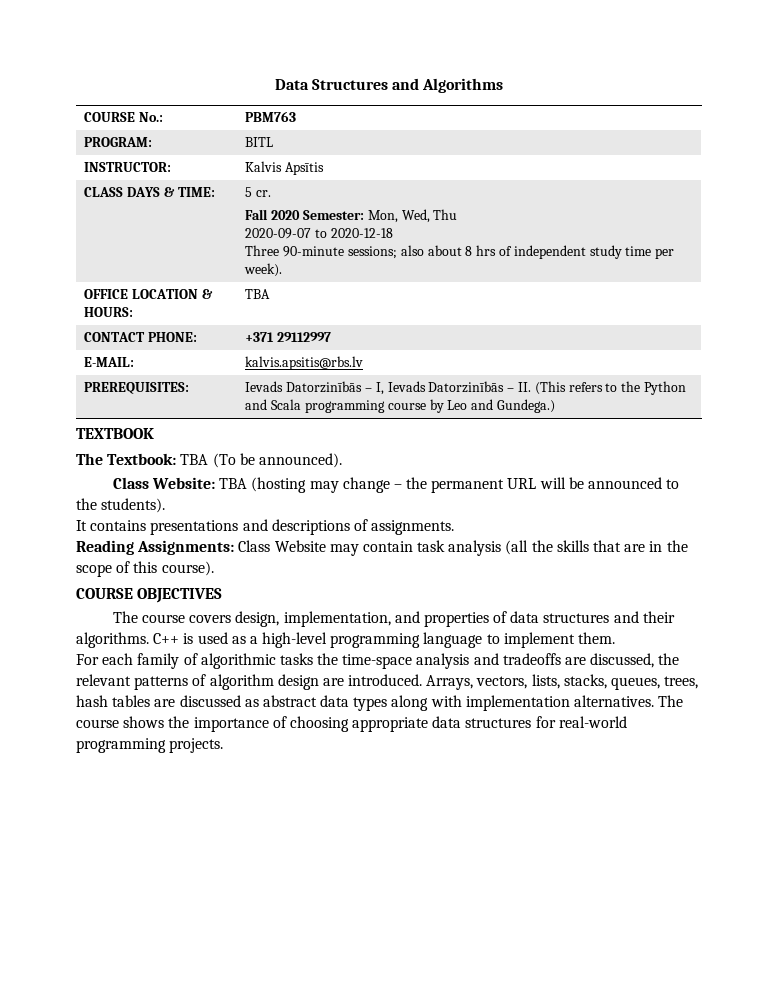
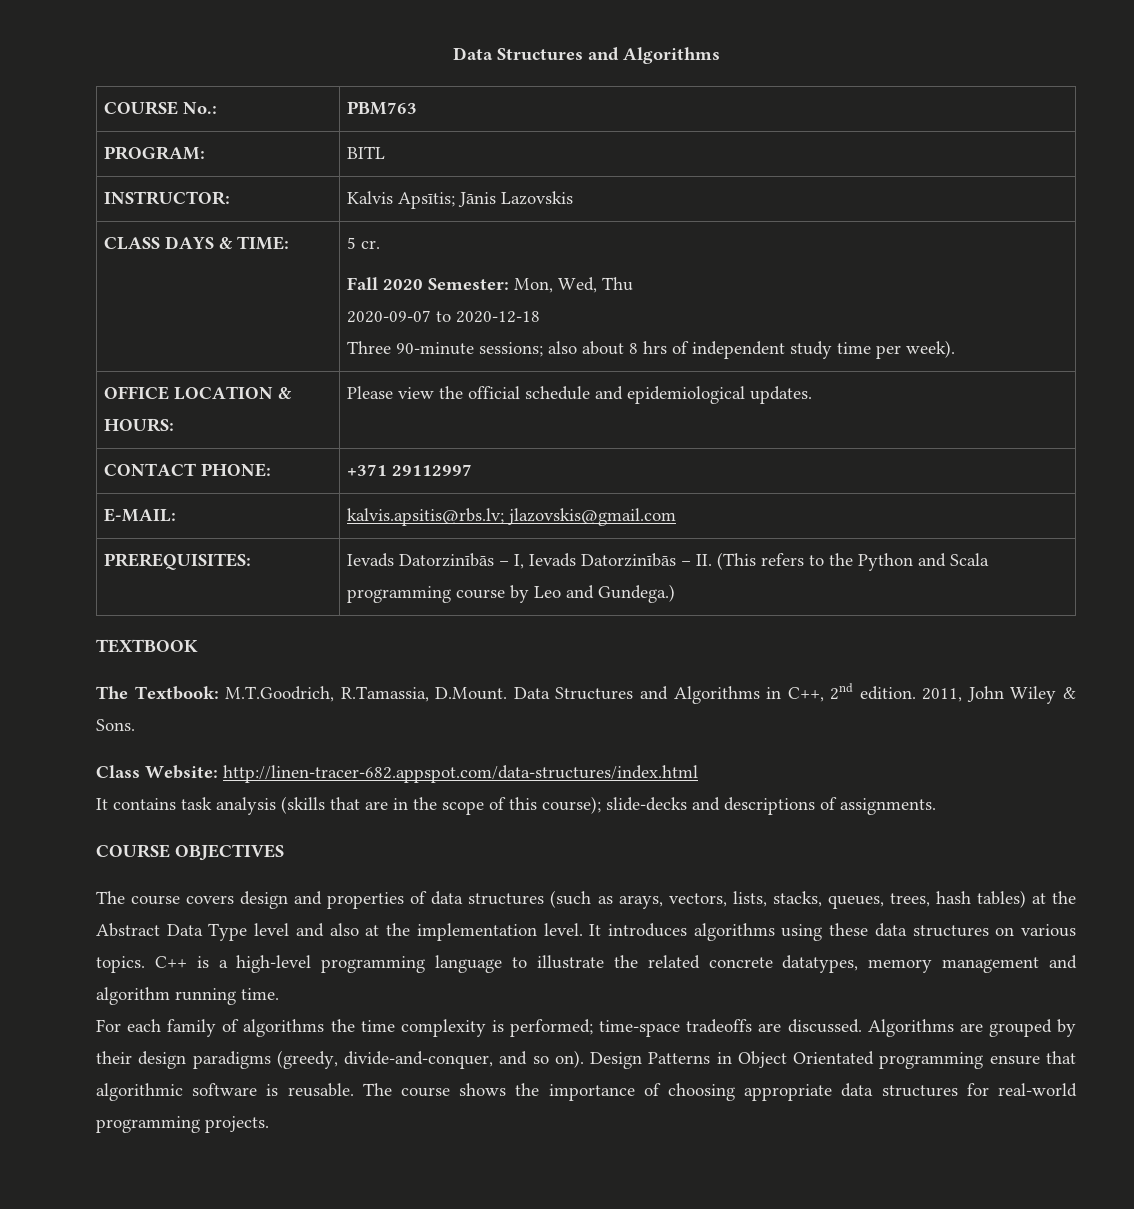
[285,162,325,175] Apsītis -> [398,191,574,209] Apsītis; Jānis Lazovskis
[245,289,271,299] TBA -> [347,386,813,404] Please view the official schedule and epidemiological updates.
[245,356,364,370] kalvis.apsitis@rbs.lv -> [347,508,677,526] kalvis.apsitis@rbs.lv; jlazovskis@gmail.com
[180,453,342,468] [112,477,680,493] [76,498,166,513] [76,519,455,535] [76,540,589,556] TBA (To be announced). // Class Website: TBA (hosting may change – the permanent URL will be announced to the students). // It contains presentations and descriptions of assignments. // Reading Assignments: Class Website may contain task analysis (all the skills -> [225,683,1076,704] [96,719,135,731] [96,765,698,783] [96,796,325,815] M.T.Goodrich, R.Tamassia, D.Mount. Data Structures and Algorithms in C++, 2nd edition. 2011, John Wiley & Sons. // Class Website: http://linen-tracer-682.appspot.com/data-structures/index.html // It contains task analysis (skills
[161,561,214,576] course). -> [542,796,936,815] course); slide-decks and descriptions of assignments.
[235,611,391,627] design, implementation, -> [240,891,289,909] design
[613,611,675,623] [76,632,616,648] [76,653,680,669] [76,674,474,690] and their algorithms. C++ is used as a high-level programming language to implement them. // For each family of algorithmic tasks the time-space analysis and tradeoffs are discussed, the relevant patterns of algorithm design are introduced. Arrays, -> [550,890,663,909] (such as arays,
[112,695,655,711] tables are discussed as abstract data types along with implementation alternatives. -> [976,890,1076,908] [96,923,1076,941] [96,955,1077,973] [96,987,279,1005] [96,1019,1076,1037] [96,1050,1076,1069] [96,1083,354,1101] tables) at the Abstract Data Type level and also at the implementation level. It introduces algorithms using these data structures on various topics. C++ is a high-level programming language to illustrate the related concrete datatypes, memory management and algorithm running time. // For each family of algorithms the time complexity is performed; time-space tradeoffs are discussed. Algorithms are grouped by their design paradigms (greedy, divide-and-conquer, and so on). Design Patterns in Object Orientated programming ensure that algorithmic software is reusable.

